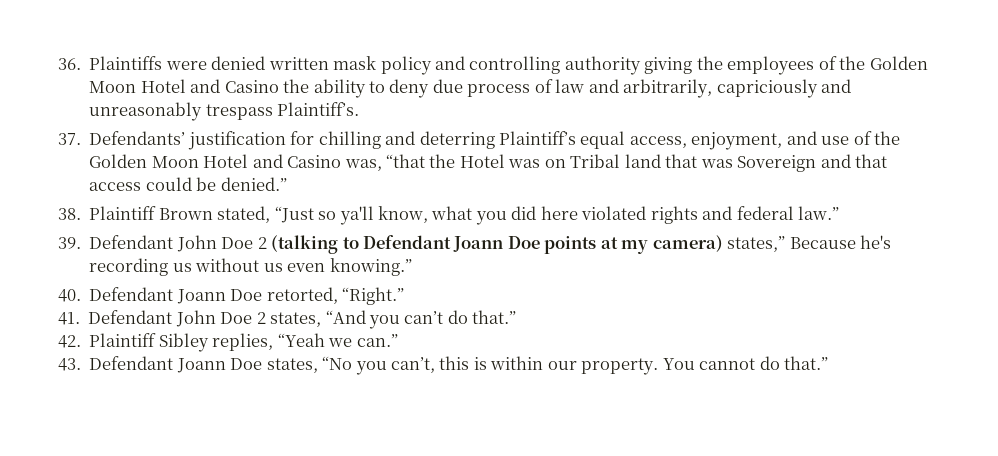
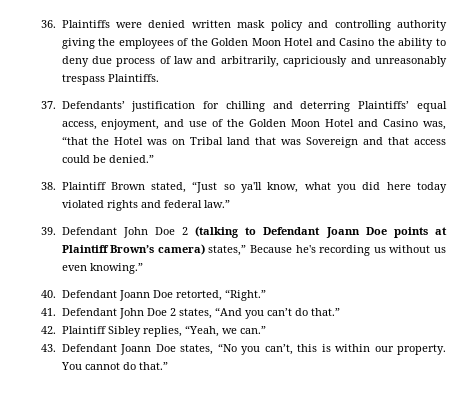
[277,102,360,116] Plaintiff’s. -> [107,74,159,82] Plaintiffs.
[498,131,576,145] Plaintiff’s -> [358,101,410,109] Plaintiffs’
(578, 213) none -> [416,182,447,193] today
[621,240,649,254] my -> [61,245,155,253] Plaintiff Brown’s
[277,333,325,347] “Yeah -> [184,325,219,337] “Yeah,

